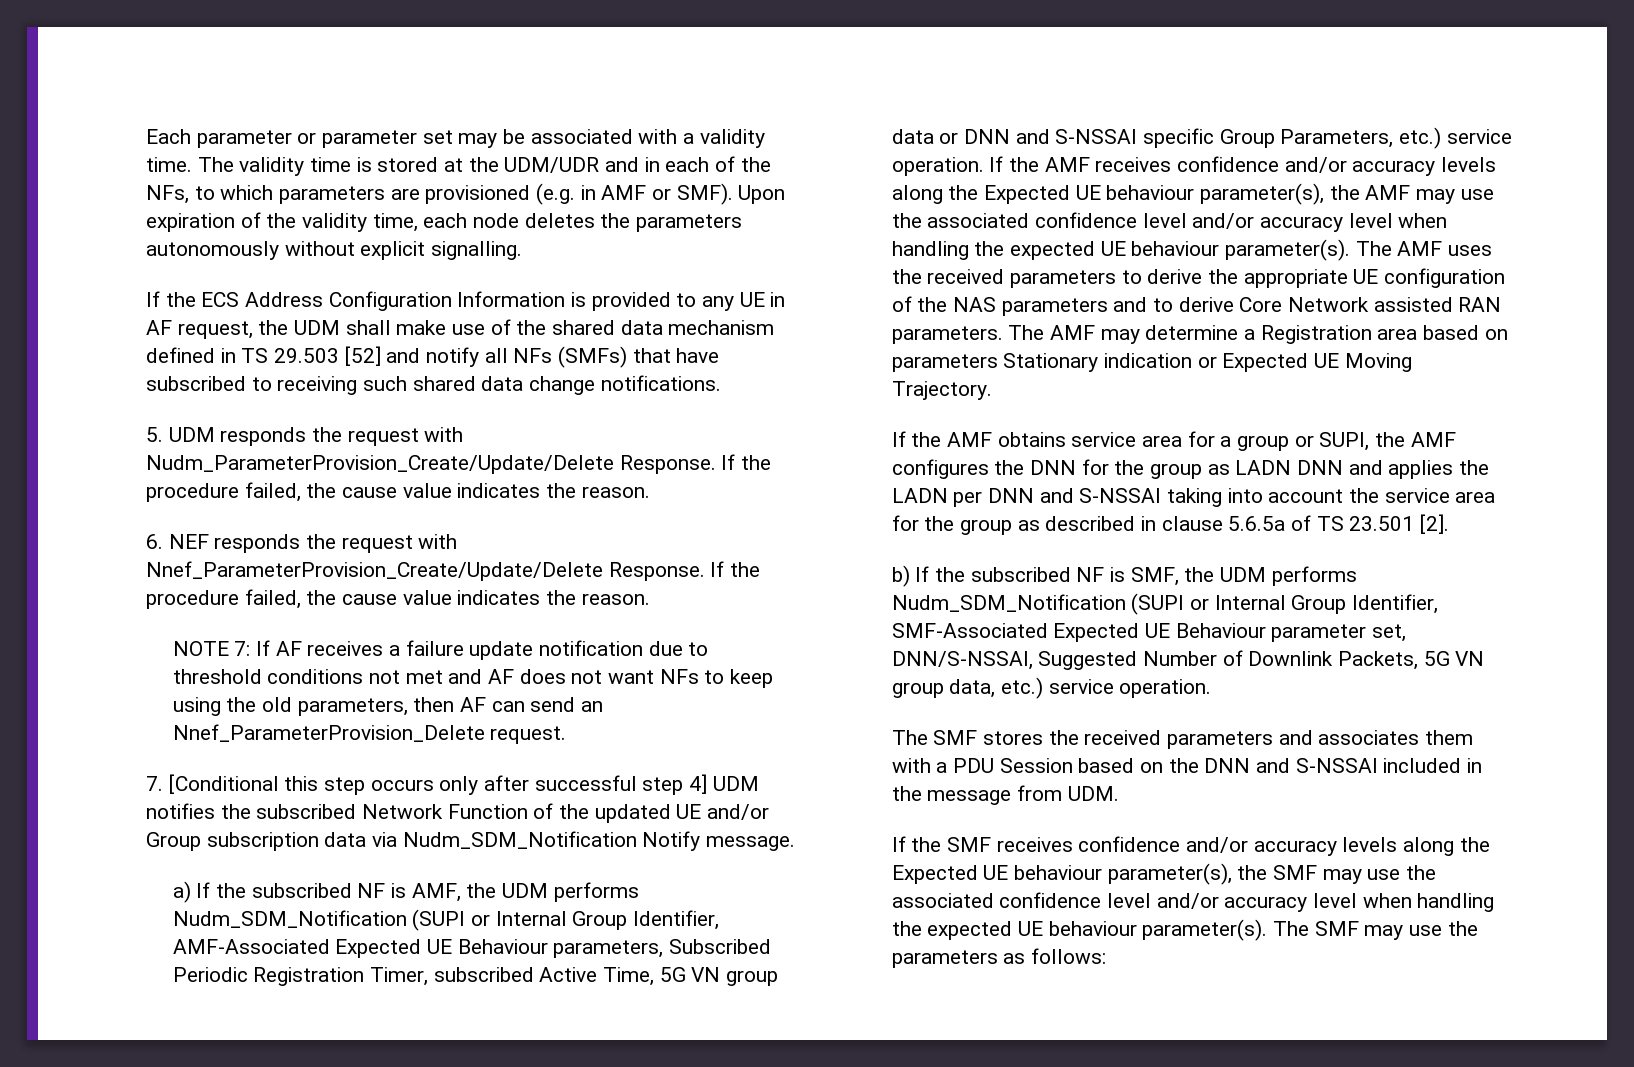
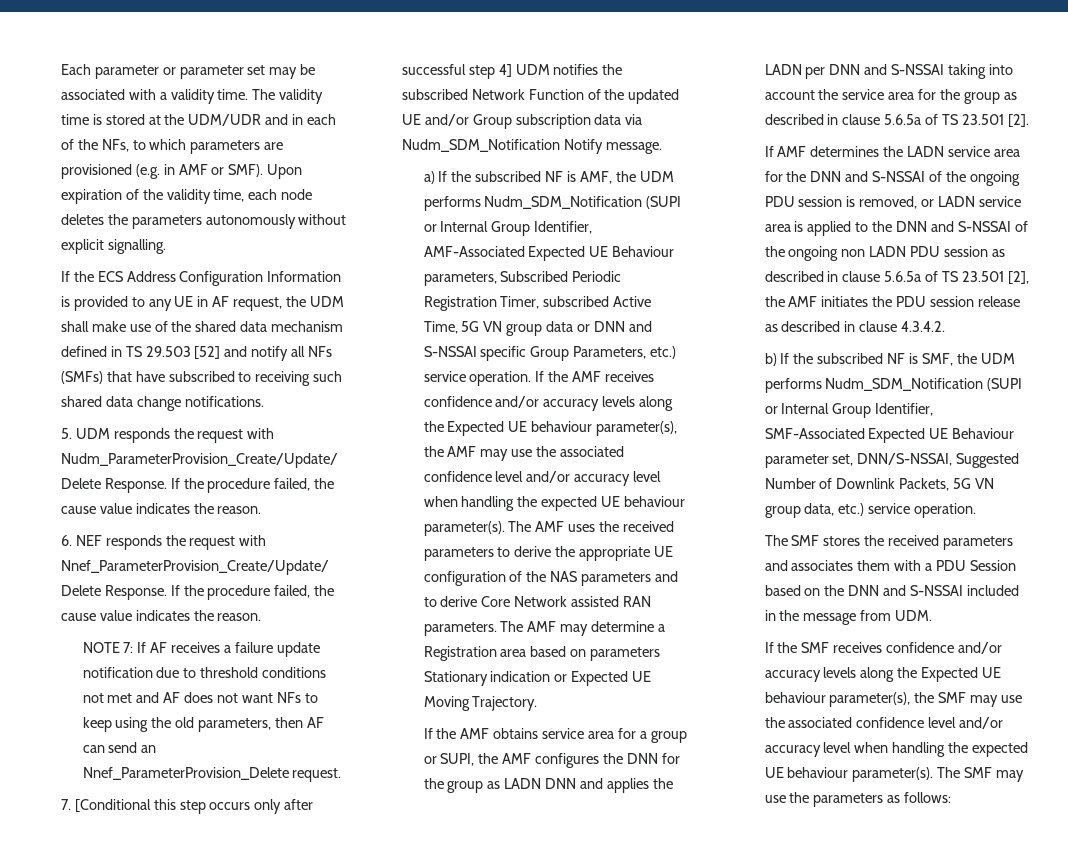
(1450, 524) none -> [764,146,1021,157] [764,171,1020,186] [764,196,1022,209] [764,221,1028,236] [764,246,1006,261] [764,271,1029,284] [764,296,1021,307] [764,321,946,332] // If AMF determines the LADN service area for the DNN and S-NSSAI of the ongoing PDU session is removed, or LADN service area is applied to the DNN and S-NSSAI of the ongoing non LADN PDU session as described in clause 5.6.5a of TS 23.501 [2], the AMF initiates the PDU session release as described in clause 4.3.4.2.

